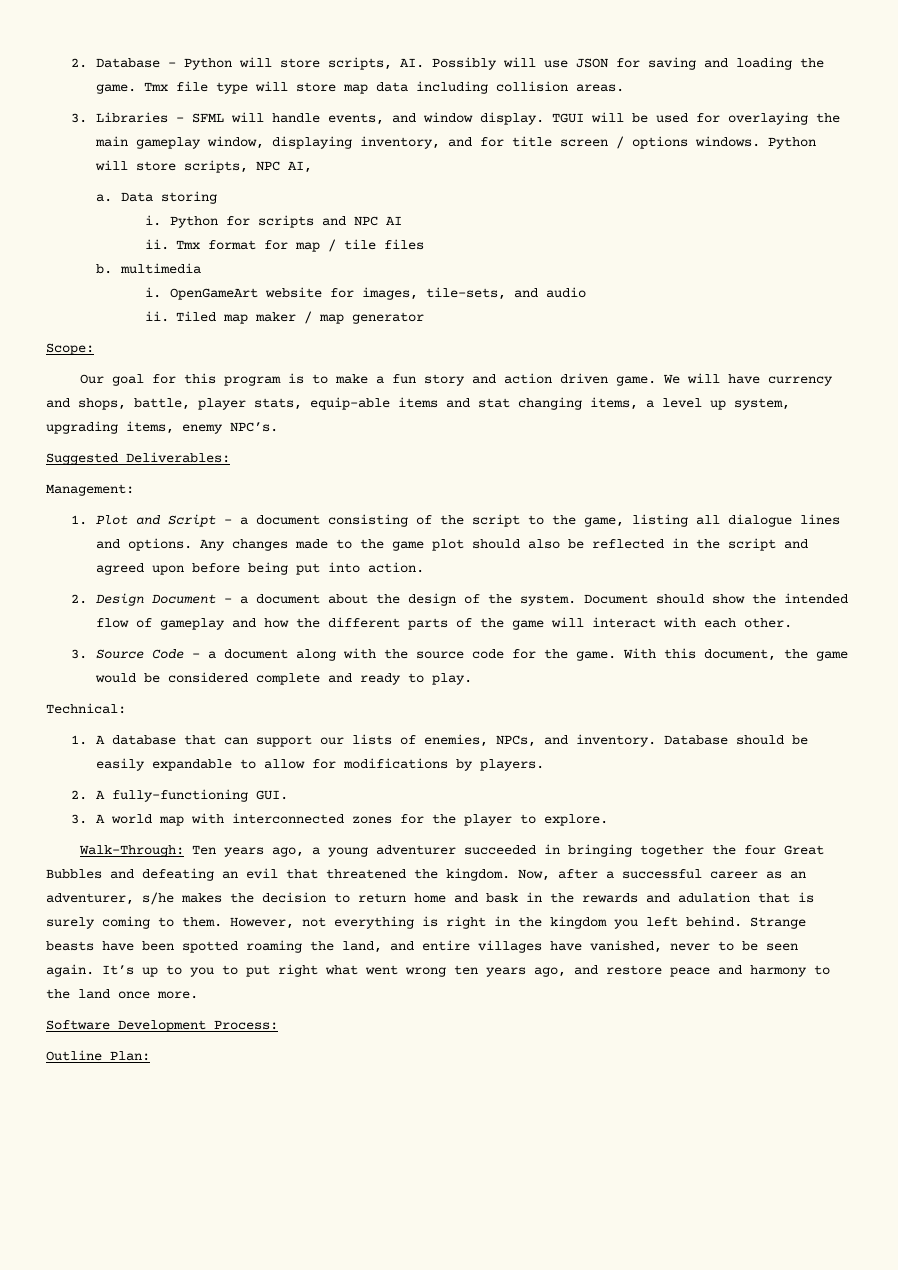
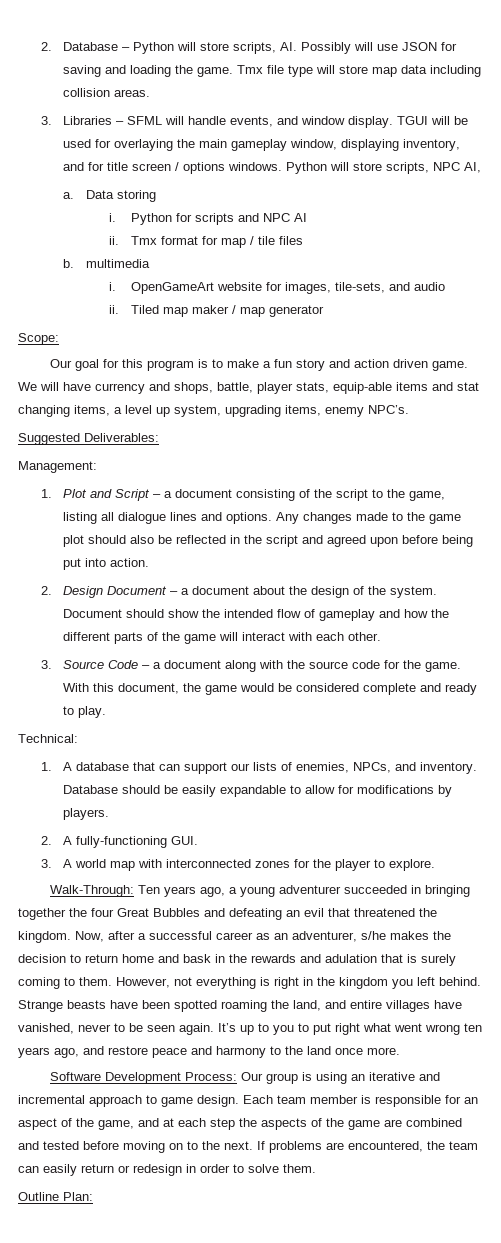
(278, 1025) none -> [241,1072,441,1084] [18,1095,478,1107] [18,1118,462,1130] [18,1141,478,1153] [18,1164,316,1176] Our group is using an iterative and incremental approach to game design. Each team member is responsible for an aspect of the game, and at each step the aspects of the game are combined and tested before moving on to the next. If problems are encountered, the team can easily return or redesign in order to solve them.

